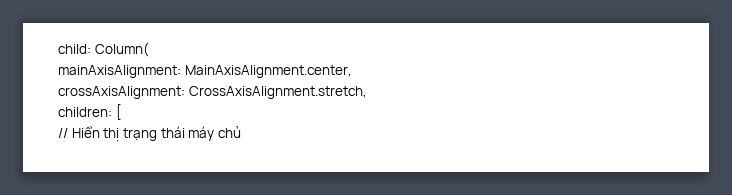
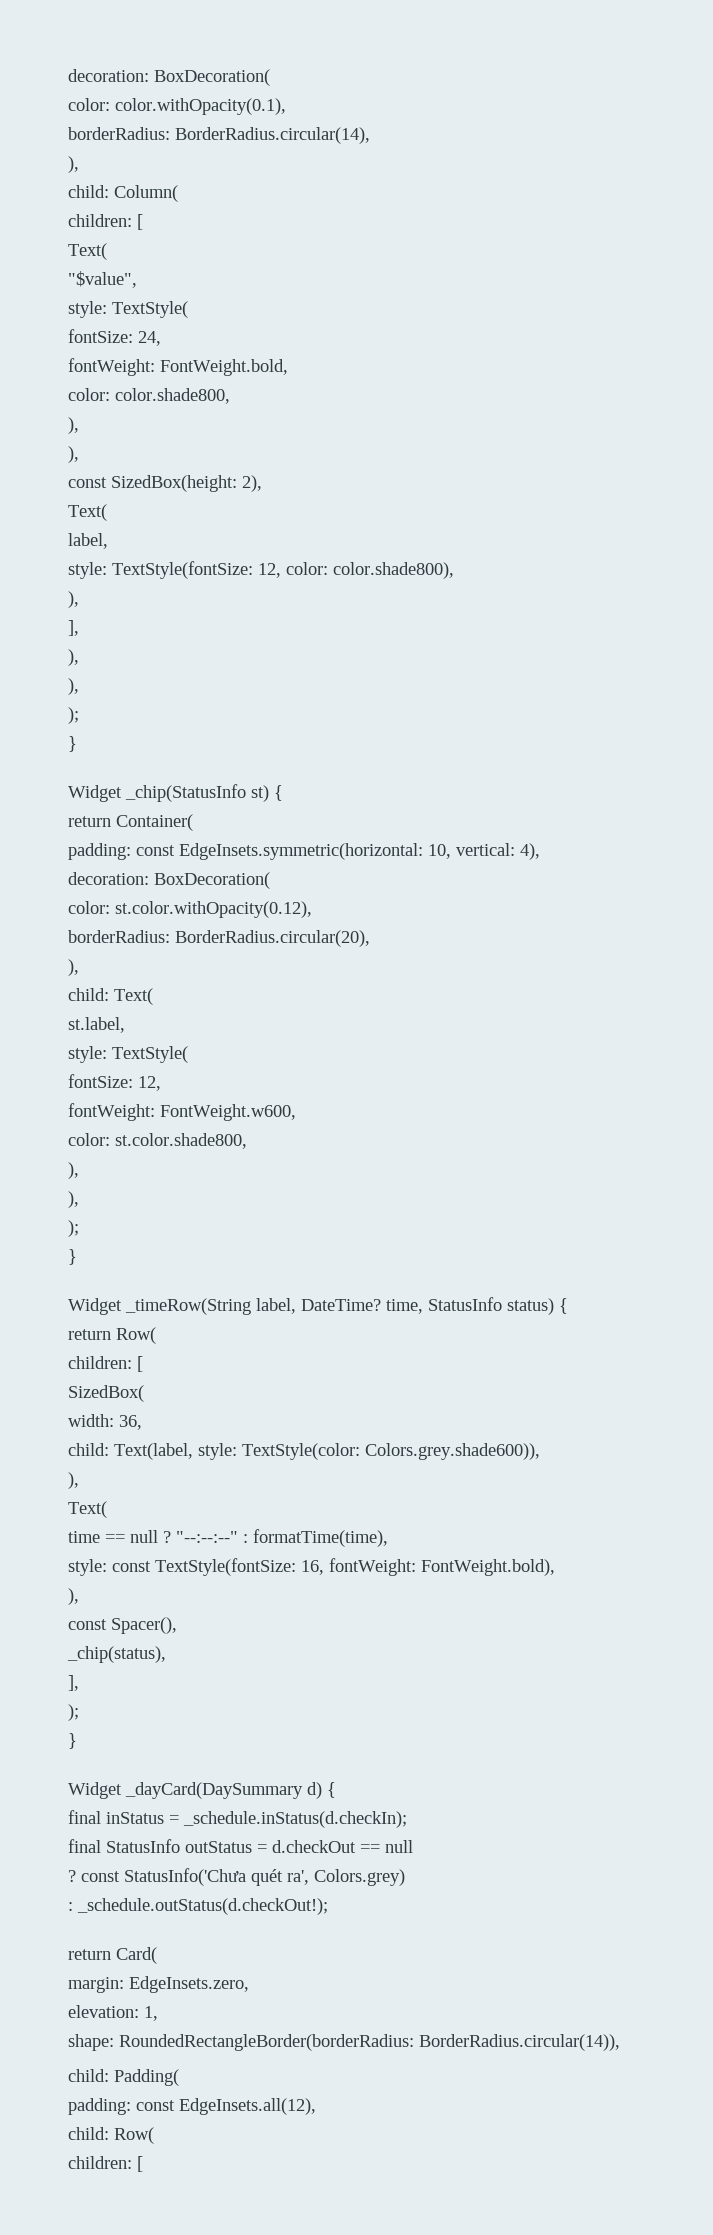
[58,42,149,57] [58,65,352,78] [58,86,367,99] [58,104,122,120] [58,126,241,142] child: Column( // mainAxisAlignment: MainAxisAlignment.center, // crossAxisAlignment: CrossAxisAlignment.stretch, // children: [ // // Hiển thị trạng thái máy chủ -> [68,69,270,86] [68,98,286,115] [68,127,370,144] [68,156,79,173] [68,185,178,202] [68,214,143,230] [68,243,107,260] [68,271,137,288] [68,301,188,318] [68,329,161,346] [68,358,288,376] [68,388,230,404] [68,417,79,434] [68,446,79,463] [68,475,262,492] [68,504,107,521] [68,533,108,549] [68,561,454,579] [68,591,79,608] [68,620,79,636] [68,649,79,666] [68,678,79,695] [68,707,79,724] [68,736,77,752] [68,784,283,802] [68,814,193,831] [68,843,540,860] [68,872,270,889] [68,901,312,918] [68,930,370,947] [68,959,79,976] [68,988,153,1005] [68,1017,125,1033] [68,1046,188,1063] [68,1074,161,1091] [68,1103,296,1121] [68,1133,247,1149] [68,1162,79,1179] [68,1191,79,1208] [68,1220,79,1237] [68,1249,77,1265] [68,1297,568,1315] [68,1327,156,1344] [68,1356,143,1372] [68,1385,144,1402] [68,1414,142,1430] [68,1443,540,1460] [68,1472,79,1489] [68,1501,107,1518] [68,1529,388,1547] [68,1558,555,1576] [68,1588,79,1605] [68,1617,177,1634] [67,1646,166,1663] [68,1675,79,1691] [68,1704,79,1721] [68,1733,77,1749] [68,1782,336,1799] [68,1810,407,1828] [68,1839,413,1853] [68,1868,405,1886] [68,1898,328,1915] [68,1947,157,1964] [68,1976,249,1993] [68,2005,158,2021] [68,2034,620,2051] [68,2069,179,2086] [68,2098,316,2115] [68,2127,154,2144] [68,2156,143,2172] decoration: BoxDecoration( // color: color.withOpacity(0.1), // borderRadius: BorderRadius.circular(14), // ), // child: Column( // children: [ // Text( // "$value", // style: TextStyle( // fontSize: 24, // fontWeight: FontWeight.bold, // color: color.shade800, // ), // ), // const SizedBox(height: 2), // Text( // label, // style: TextStyle(fontSize: 12, color: color.shade800), // ), // ], // ), // ), // ); // } // Widget _chip(StatusInfo st) { // return Container( // padding: const EdgeInsets.symmetric(horizontal: 10, vertical: 4), // decoration: BoxDecoration( // color: st.color.withOpacity(0.12), // borderRadius: BorderRadius.circular(20), // ), // child: Text( // st.label, // style: TextStyle( // fontSize: 12, // fontWeight: FontWeight.w600, // color: st.color.shade800, // ), // ), // ); // } // Widget _timeRow(String label, DateTime? time, StatusInfo status) { // return Row( // children: [ // SizedBox( // width: 36, // child: Text(label, style: TextStyle(color: Colors.grey.shade600)), // ), // Text( // time == null ? "--:--:--" : formatTime(time), // style: const TextStyle(fontSize: 16, fontWeight: FontWeight.bold), // ), // const Spacer(), // _chip(status), // ], // ); // } // Widget _dayCard(DaySummary d) { // final inStatus = _schedule.inStatus(d.checkIn); // final StatusInfo outStatus = d.checkOut == null // ? const StatusInfo('Chưa quét ra', Colors.grey) // : _schedule.outStatus(d.checkOut!); // return Card( // margin: EdgeInsets.zero, // elevation: 1, // shape: RoundedRectangleBorder(borderRadius: BorderRadius.circular(14)), // child: Padding( // padding: const EdgeInsets.all(12), // child: Row( // children: [

